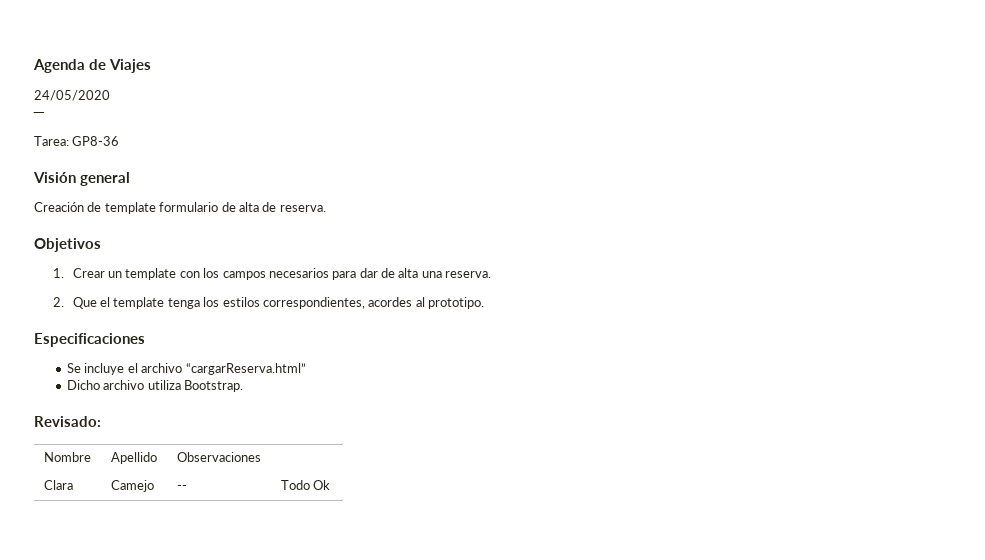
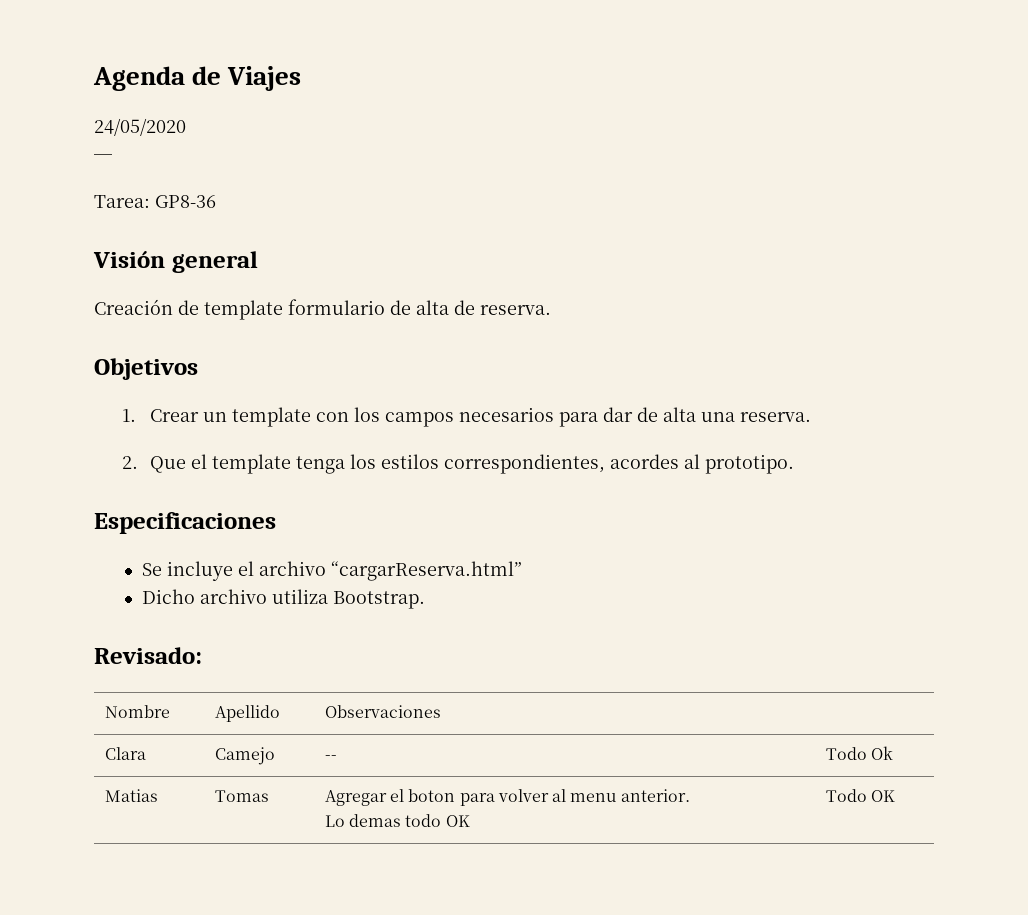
(330, 485) none -> [104,789,158,802] [214,790,269,802] [324,789,690,806] [324,814,470,827] [825,789,895,802] // Matias | Tomas | Agregar el boton para volver al menu anterior. // Lo demas todo OK | Todo OK

